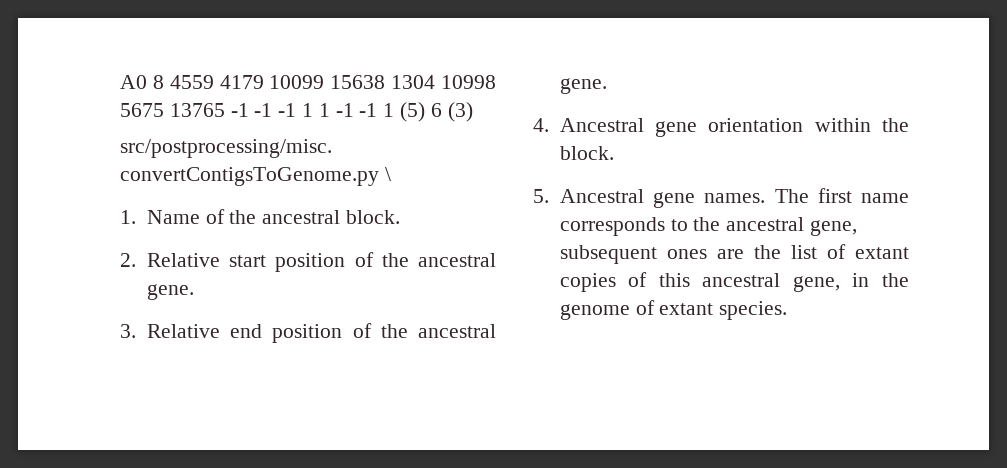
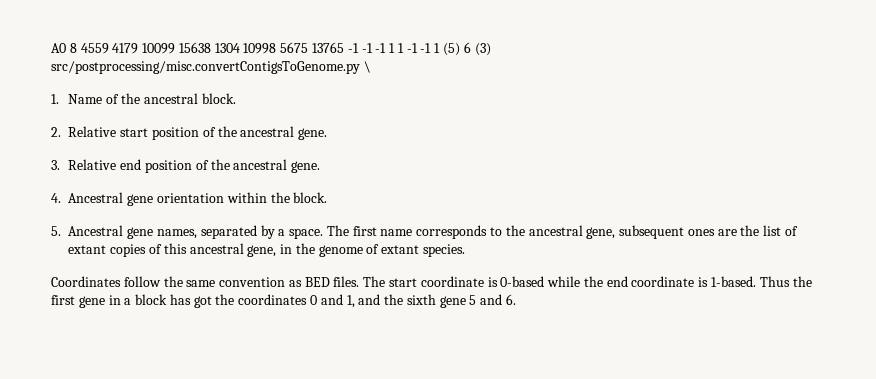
[704,193,766,203] names. -> [156,225,324,239] names, separated by a space.
(788, 310) none -> [51,276,812,287] [51,294,517,308] // Coordinates follow the same convention as BED files. The start coordinate is 0-based while the end coordinate is 1-based. Thus the first gene in a block has got the coordinates 0 and 1, and the sixth gene 5 and 6.

